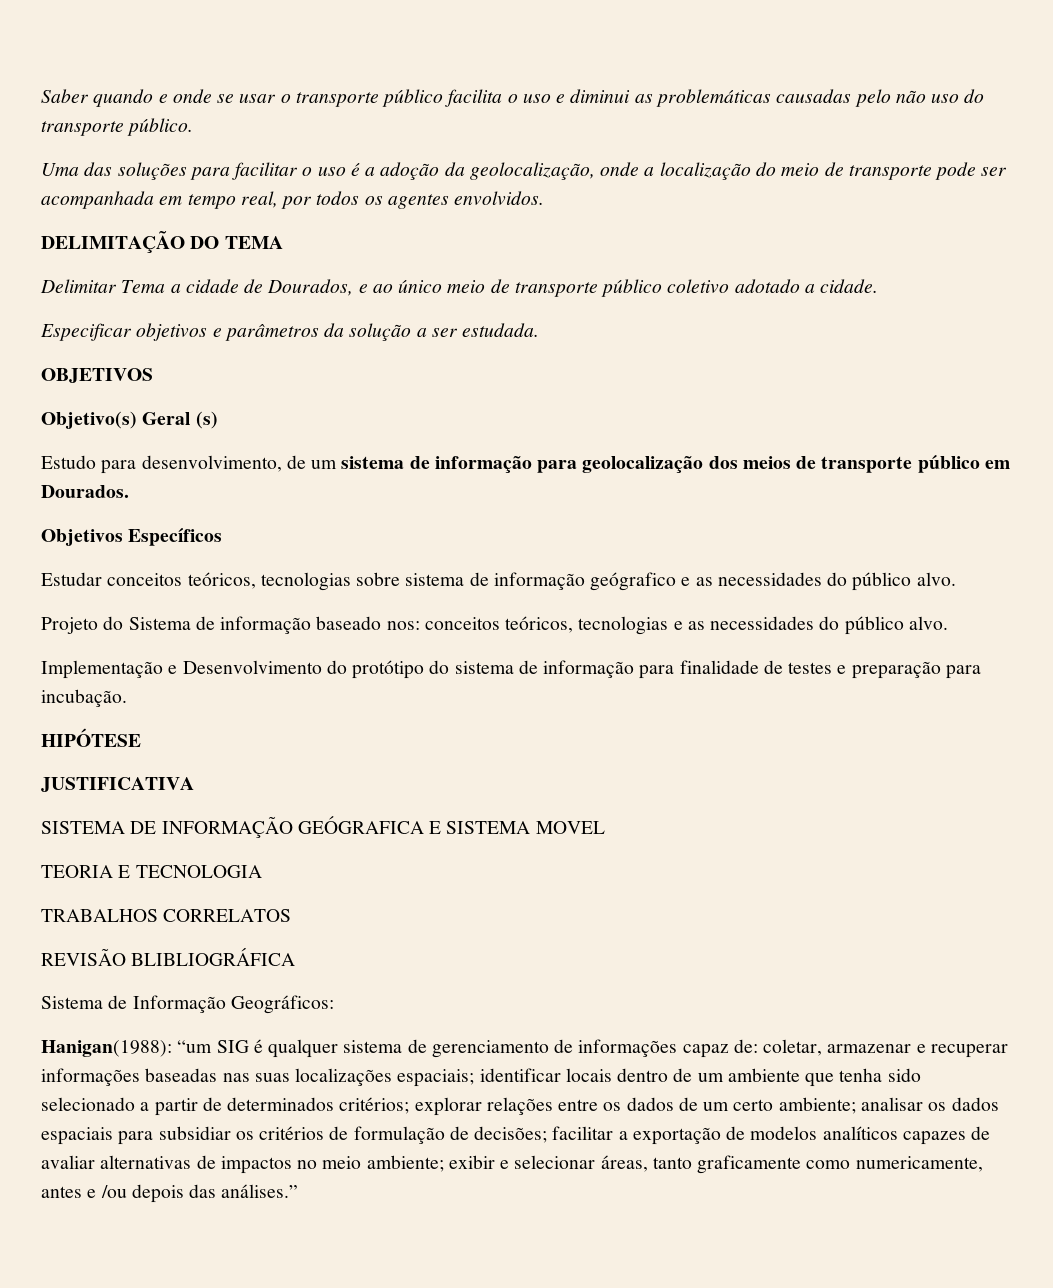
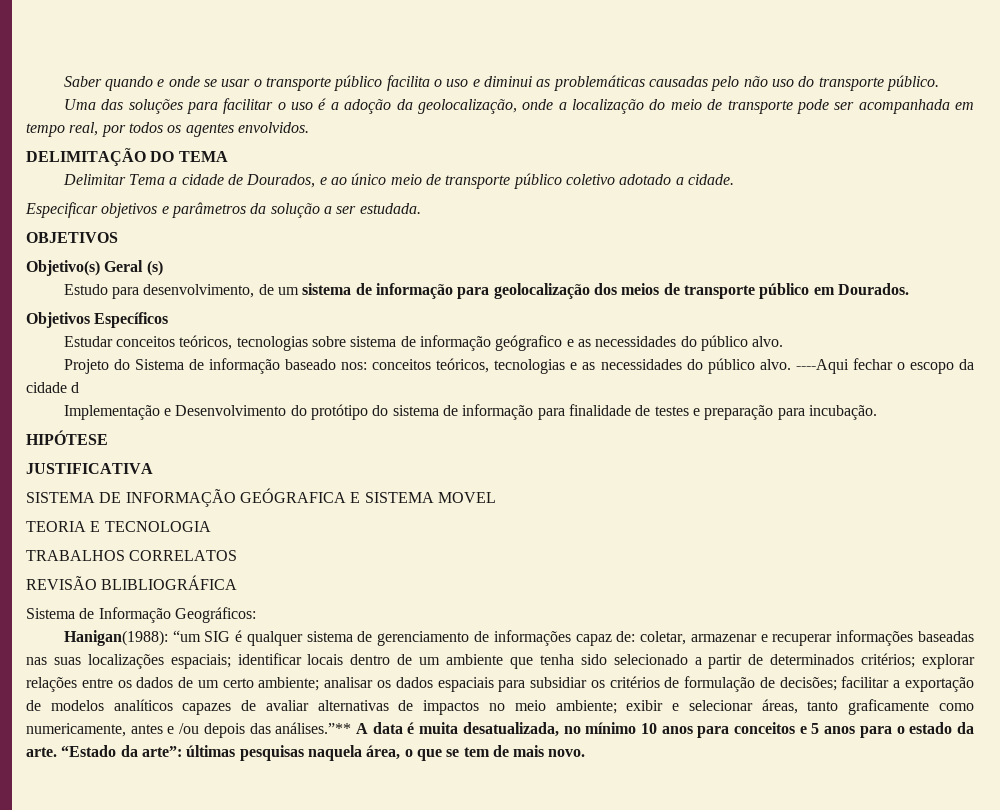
(948, 623) none -> [795,358,974,374] [26,382,80,393] ----Aqui fechar o escopo da cidade d
[221,1184,299,1198] análises.” -> [275,722,975,738] [26,745,586,761] análises.”** A data é muita desatualizada, no mínimo 10 anos para conceitos e 5 anos para o estado da arte. “Estado da arte”: últimas pesquisas naquela área, o que se tem de mais novo.

